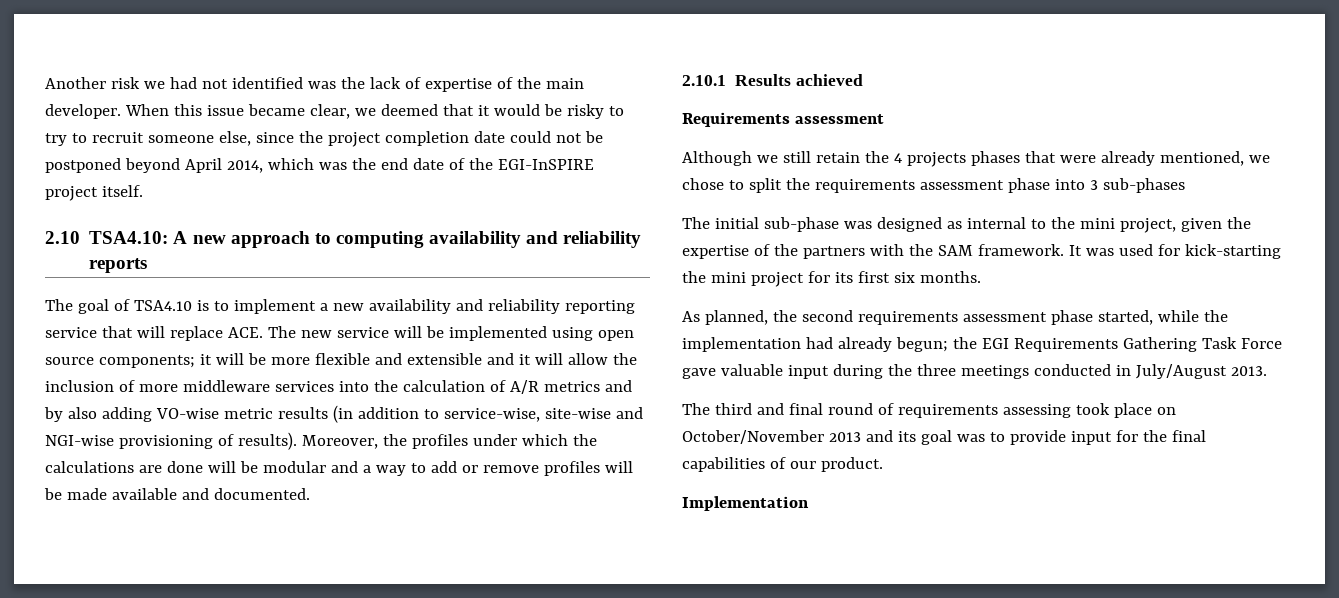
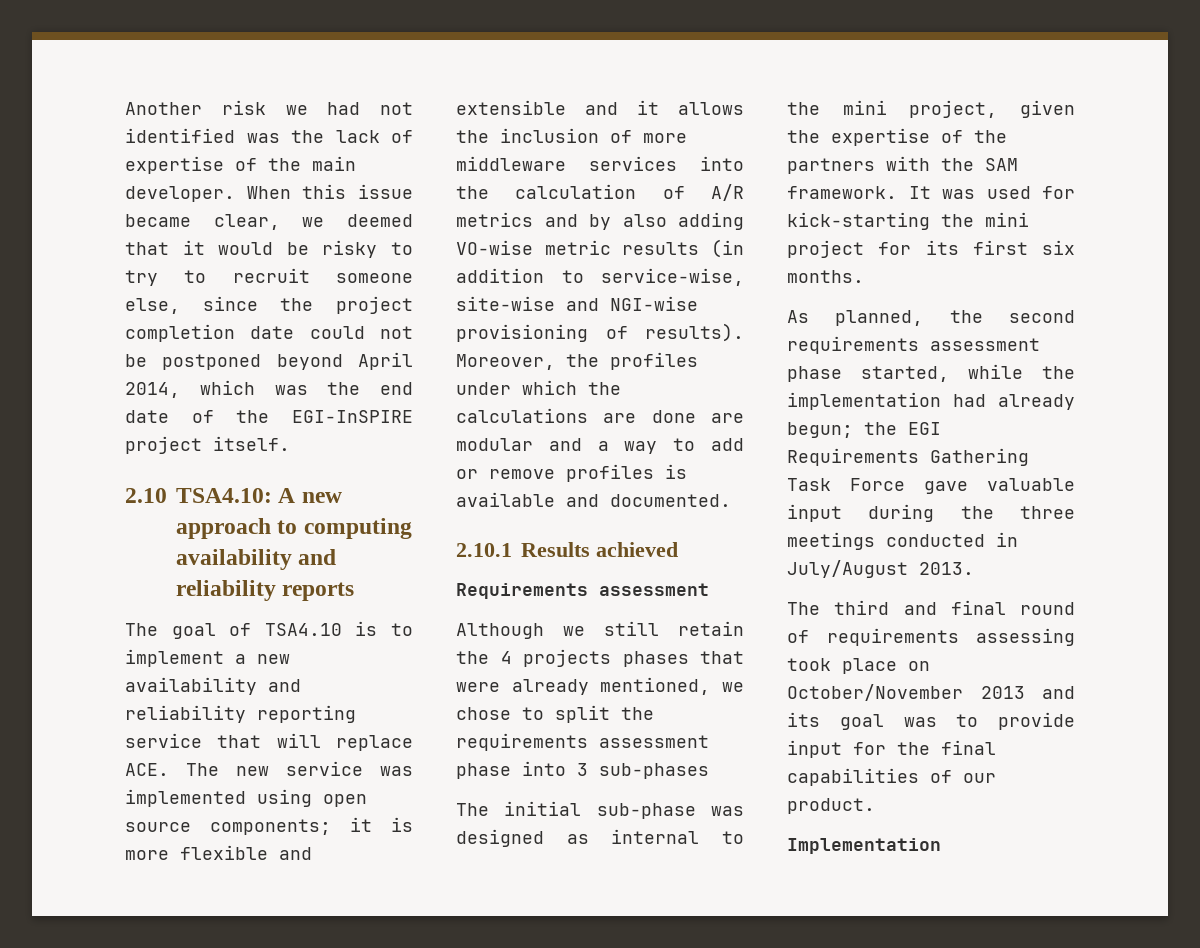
[393,326,444,338] will be -> [380,766,413,776] was
[215,353,266,365] will be -> [391,817,413,832] is
[534,353,608,365] will allow -> [678,102,744,115] allows
[207,461,258,473] will be -> [711,413,744,423] are
[604,461,633,473] [44,488,107,500] will be made -> [665,464,687,479] is

